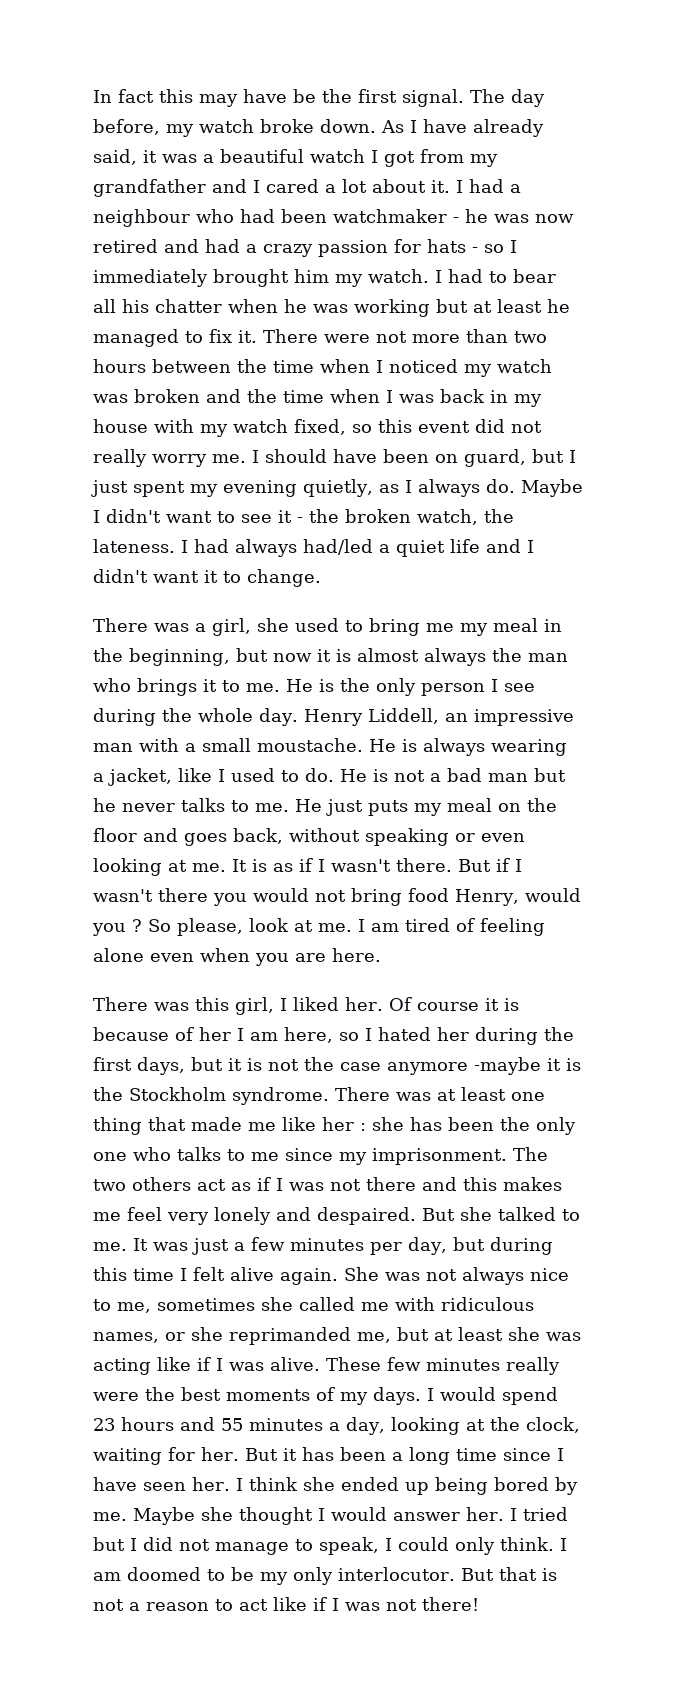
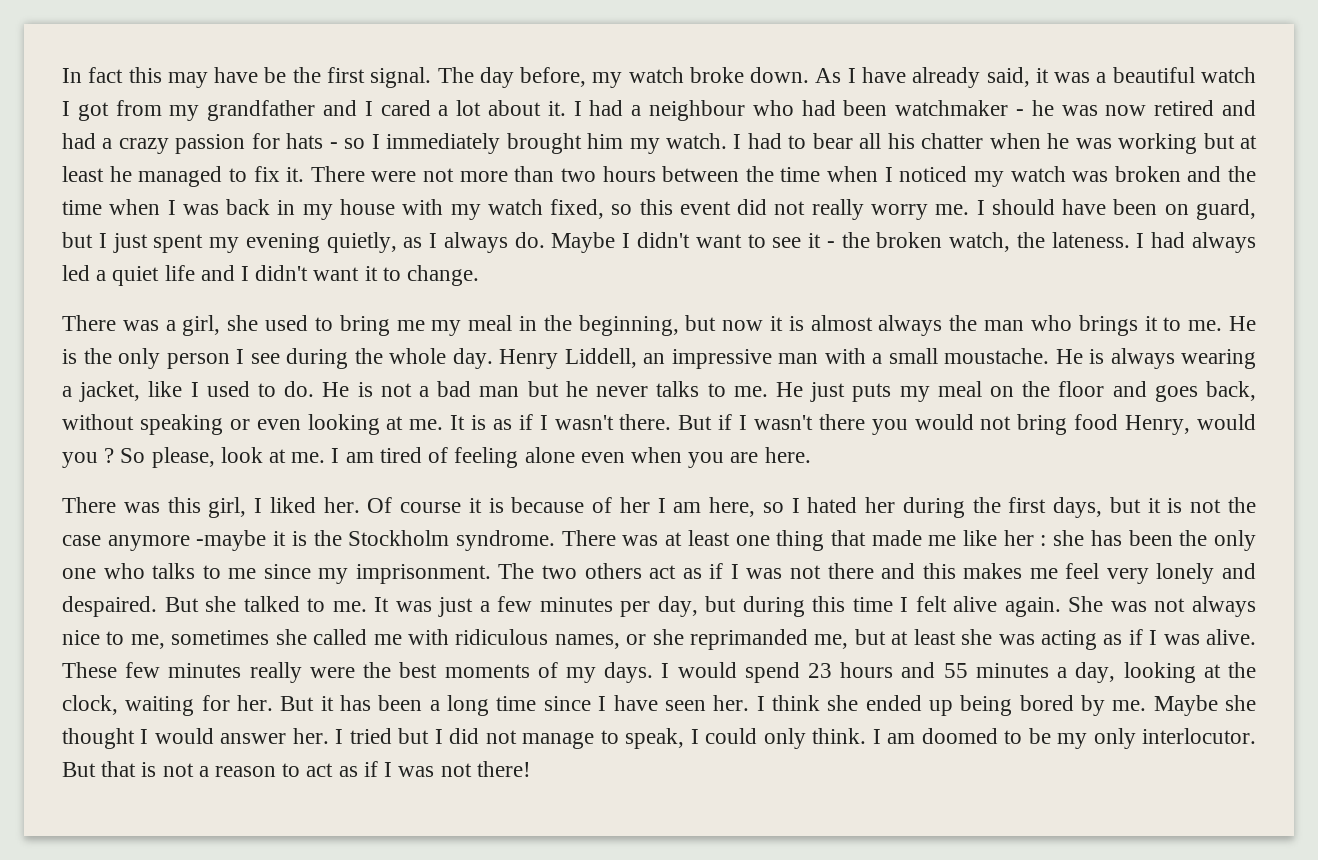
[303,539,373,555] had/led -> [62,265,90,281] led
[157,1357,191,1371] like -> [1103,634,1123,645] as
[273,1597,307,1611] like -> [338,766,358,777] as

